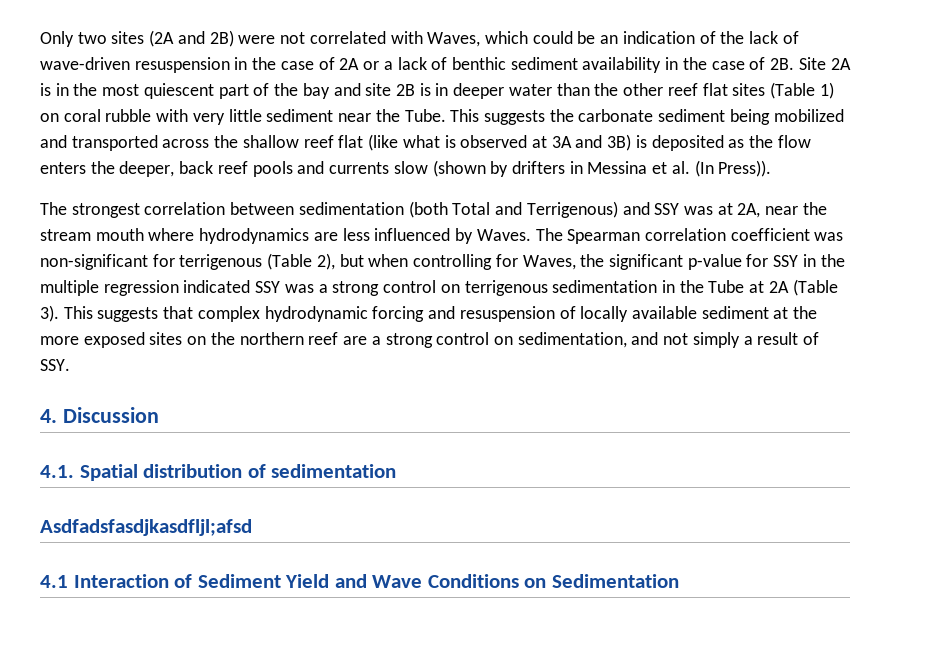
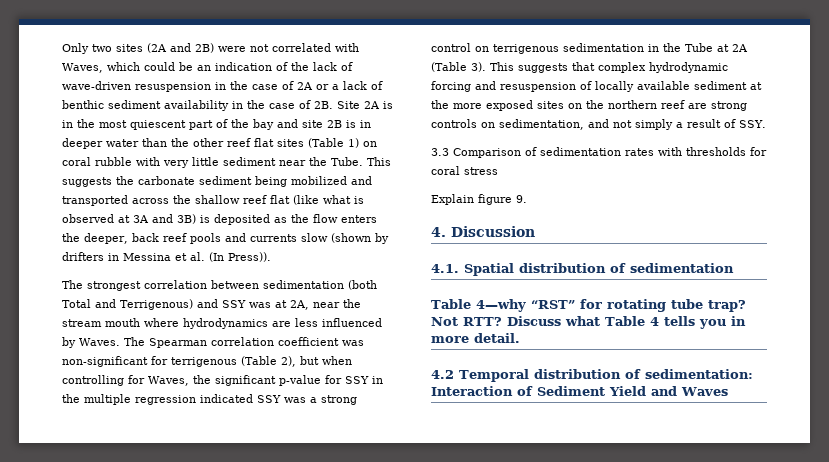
[371,332,490,348] a strong control -> [711,101,747,111] [431,119,477,128] strong controls
(70, 365) none -> [431,147,767,158] [431,166,498,175] [431,194,527,205] // 3.3 Comparison of sedimentation rates with thresholds for coral stress // Explain figure 9.
[40,519,252,536] [40,575,68,588] Asdfadsfasdjkasdfljl;afsd // 4.1 -> [431,299,746,312] [431,316,746,329] [431,333,520,343] [431,369,753,382] Table 4—why “RST” for rotating tube trap? Not RTT? Discuss what Table 4 tells you in more detail. // 4.2 Temporal distribution of sedimentation:
[372,574,679,588] Wave Conditions on Sedimentation -> [681,387,728,396] Waves

